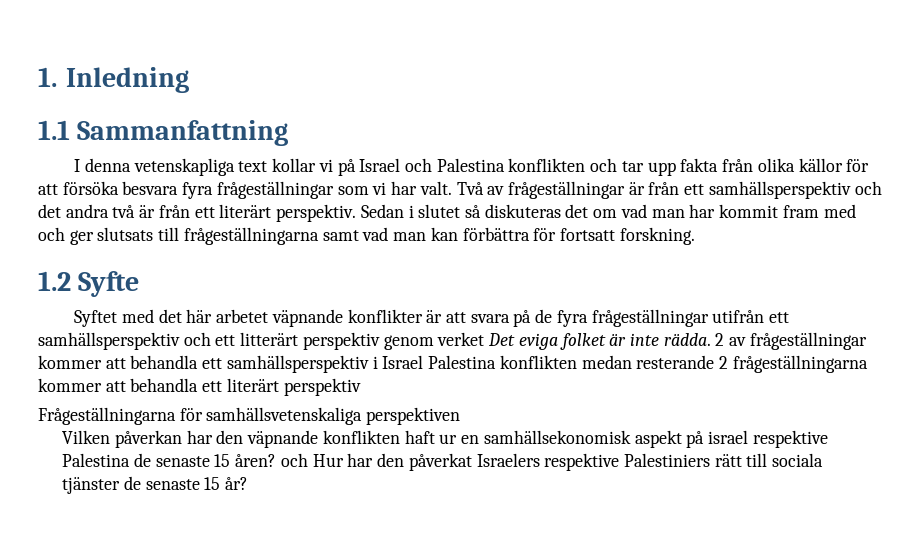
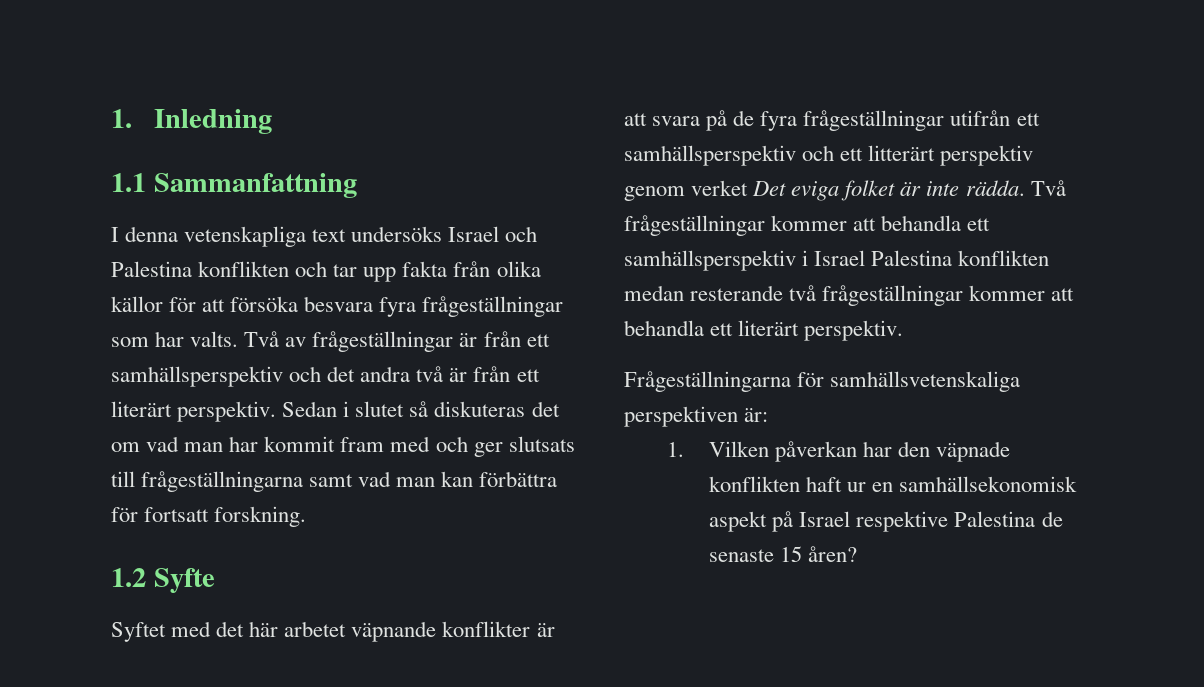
[272,158,356,176] kollar vi på -> [351,226,443,242] undersöks
[372,181,452,195] vi har valt. -> [155,331,239,347] har valts.
[715,333,747,346] 2 av -> [1030,180,1066,196] Två
[718,355,868,373] 2 frågeställningarna -> [789,285,964,306] två frågeställningar
[283,378,361,396] perspektiv -> [804,320,904,341] perspektiv.
(461, 416) // -> [744,408,769,422] [666,442,684,457] är: // 1.
[247,430,319,448] väpnande -> [936,441,1011,462] väpnade
[707,430,748,444] israel -> [799,511,851,527] Israel
[280,453,824,471] [62,476,249,494] och Hur har den påverkat Israelers respektive Palestiniers rätt till sociala tjänster de senaste 15 år? -> (858, 554) none

